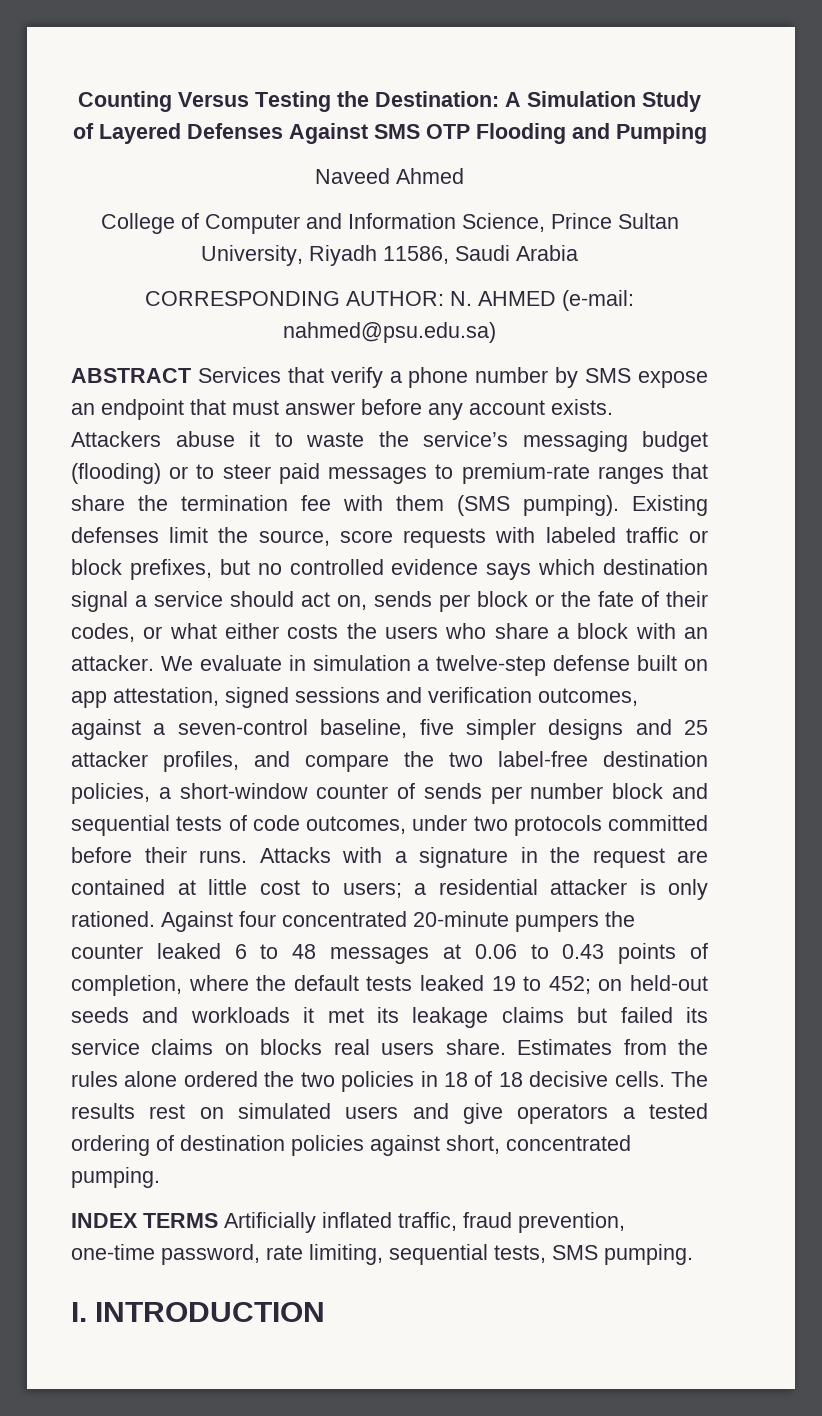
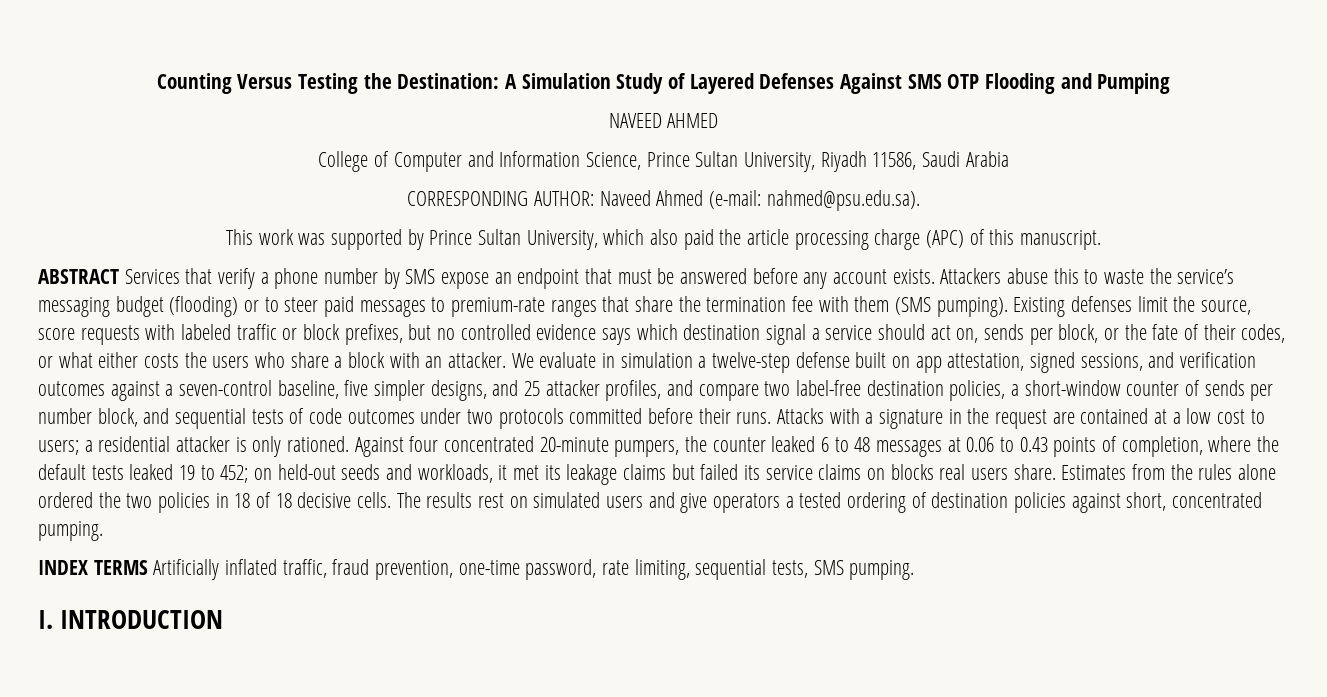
[315,168,464,184] Naveed Ahmed -> [608,113,719,128] NAVEED AHMED
[450,290,634,311] [283,322,496,343] N. AHMED (e-mail: nahmed@psu.edu.sa) -> [599,190,920,211] [225,229,1102,250] Naveed Ahmed (e-mail: nahmed@psu.edu.sa). // This work was supported by Prince Sultan University, which also paid the article processing charge (APC) of this manuscript.
[285,402,355,415] answer -> [657,268,748,284] be answered
[249,431,260,447] it -> [1053,268,1079,284] this
[477,591,528,607] block -> [1058,324,1099,343] block,
[295,687,380,703] sessions -> [1080,353,1143,371] sessions,
[538,688,638,706] outcomes, -> [38,381,105,396] outcomes
[548,719,624,740] designs -> [430,380,487,401] designs,
[404,751,434,767] the -> (759, 392) none
[612,783,664,799] block -> [97,408,138,427] block,
[306,816,406,834] outcomes, -> [347,409,415,424] outcomes
[208,879,247,895] little -> [1172,408,1212,424] a low
[515,914,599,932] pumpers -> [614,440,680,457] pumpers,
[190,1007,290,1023] workloads -> [417,464,493,483] workloads,

